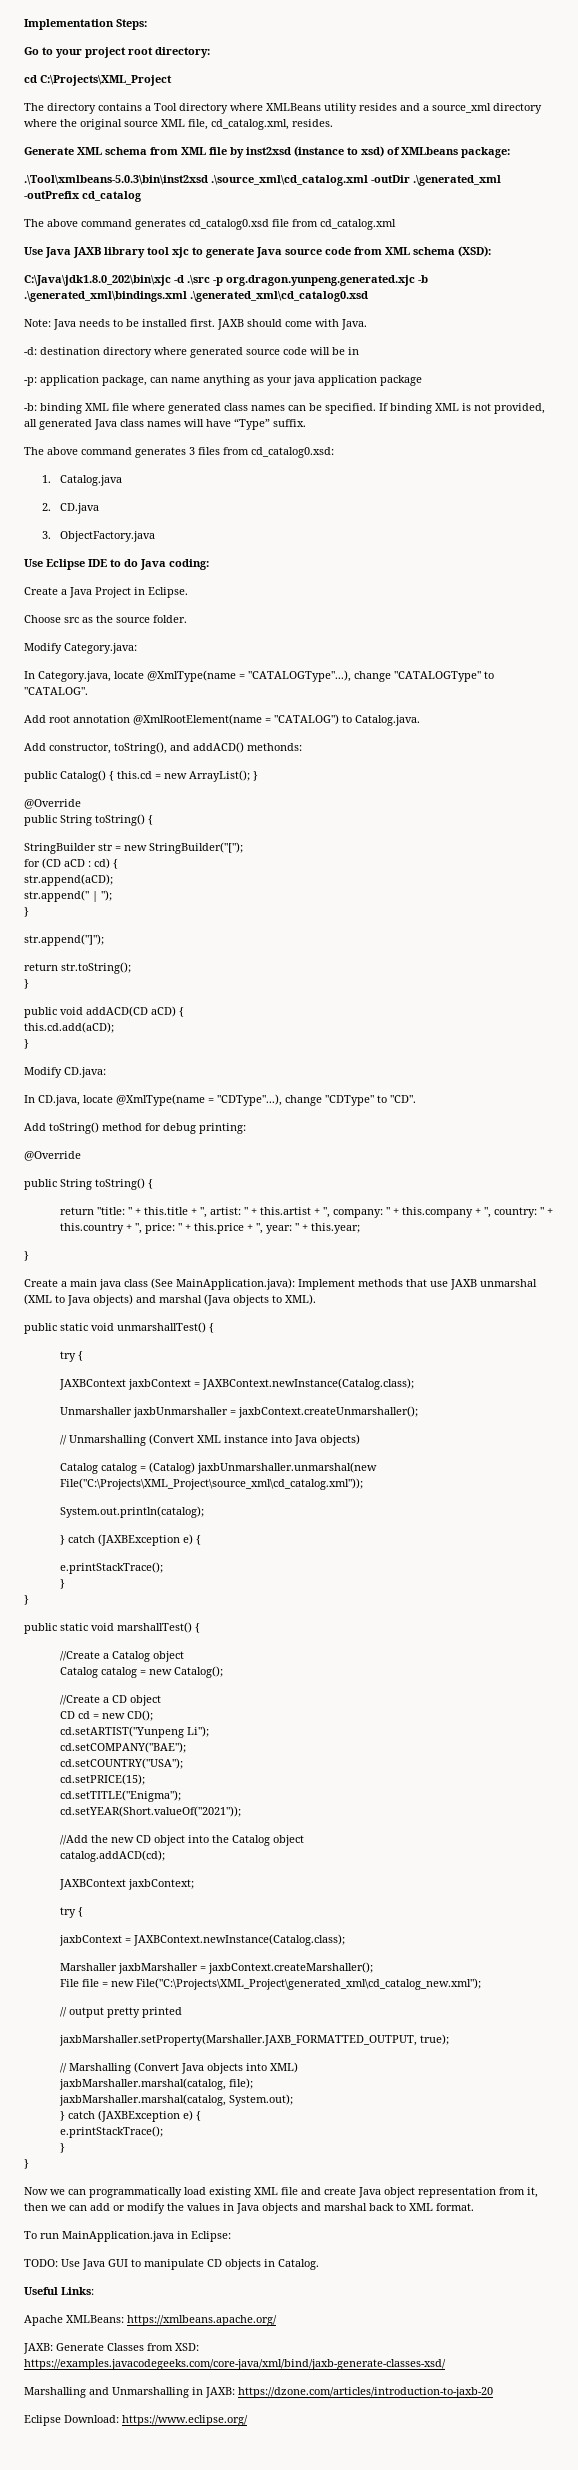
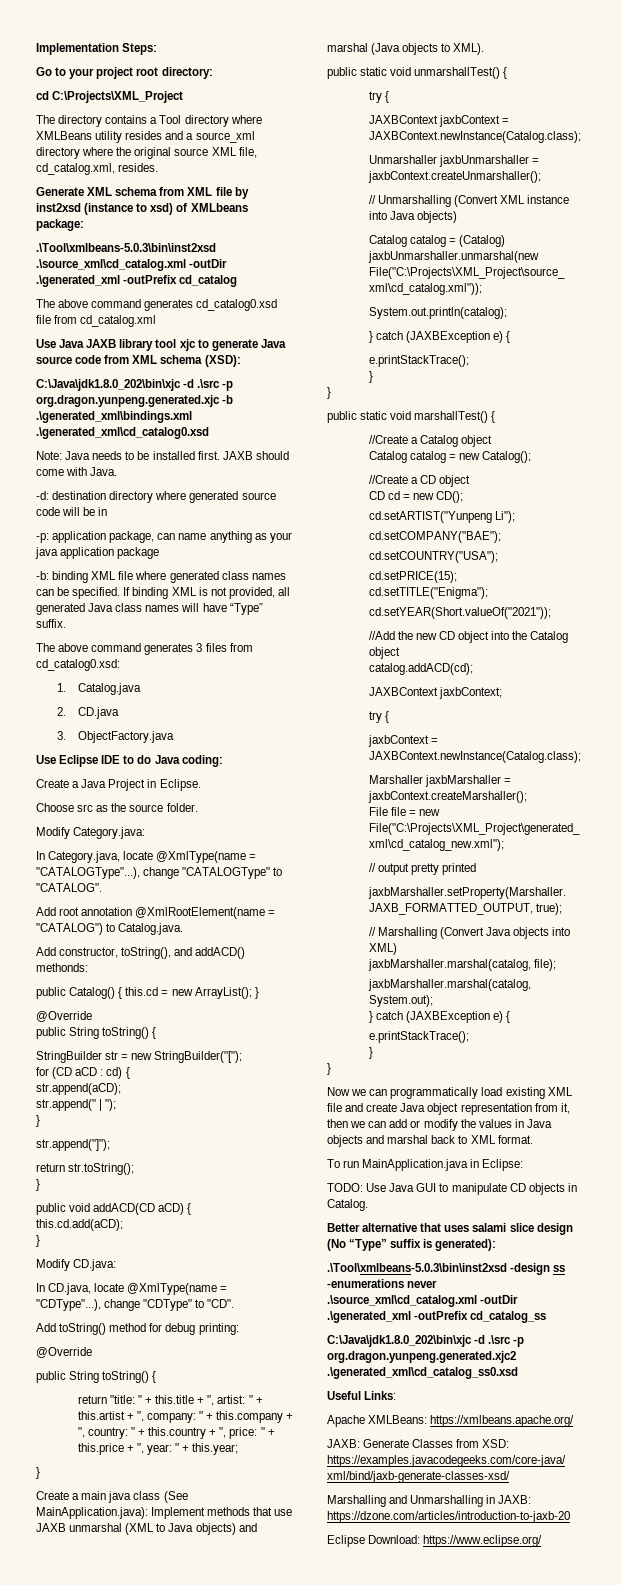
(319, 2264) none -> [327,1223,573,1235] [327,1239,497,1251] [327,1263,566,1275] [327,1279,438,1288] [327,1295,519,1307] [327,1311,547,1323] [327,1335,525,1347] [327,1351,516,1363] [327,1367,518,1379] // Better alternative that uses salami slice design (No “Type” suffix is generated): // .\Tool\xmlbeans-5.0.3\bin\inst2xsd -design ss -enumerations never .\source_xml\cd_catalog.xml -outDir .\generated_xml -outPrefix cd_catalog_ss // C:\Java\jdk1.8.0_202\bin\xjc -d .\src -p org.dragon.yunpeng.generated.xjc2 .\generated_xml\cd_catalog_ss0.xsd

